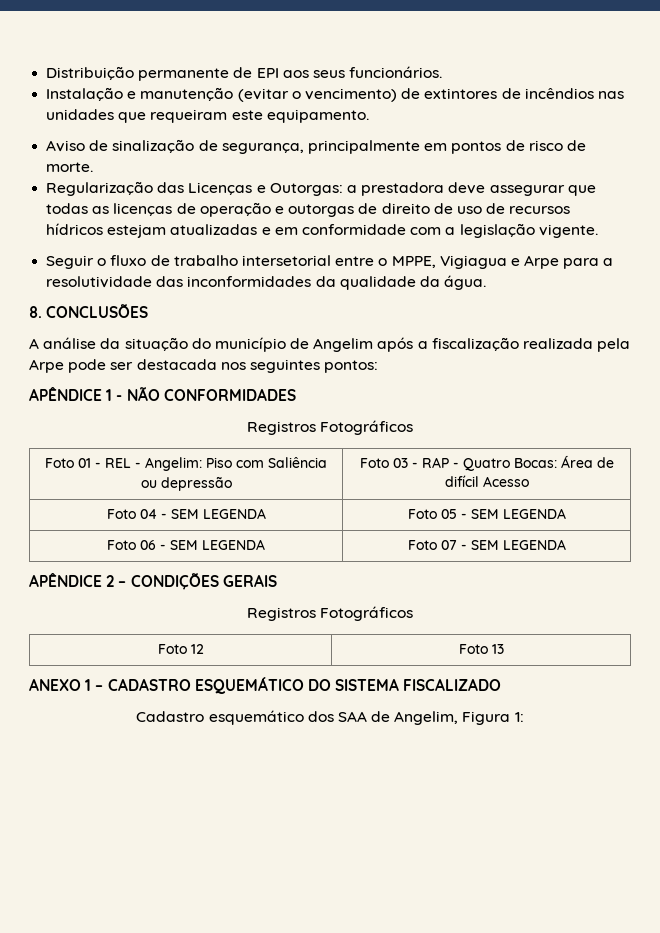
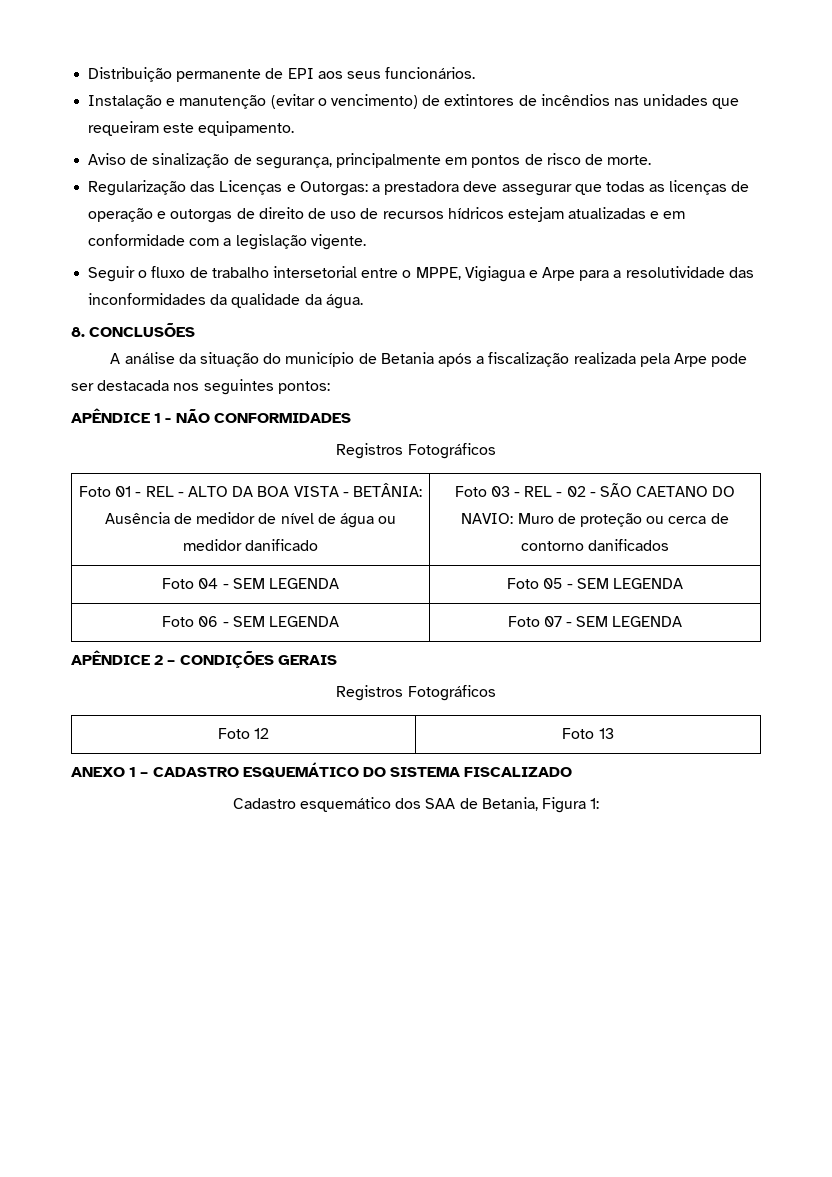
[313,338,374,352] Angelim -> [380,352,434,364] Betania
[145,457,327,471] [140,476,232,491] [359,455,614,471] [444,475,529,487] Angelim: Piso com Saliência ou depressão | Foto 03 - RAP - Quatro Bocas: Área de difícil Acesso -> [188,483,422,497] [104,512,397,528] [182,539,319,551] [454,483,736,497] [461,513,729,527] [520,539,670,551] ALTO DA BOA VISTA - BETÂNIA: Ausência de medidor de nível de água ou medidor danificado | Foto 03 - REL - 02 - SÃO CAETANO DO NAVIO: Muro de proteção ou cerca de contorno danificados
[394,711,459,725] Angelim, -> [481,797,538,811] Betania,

